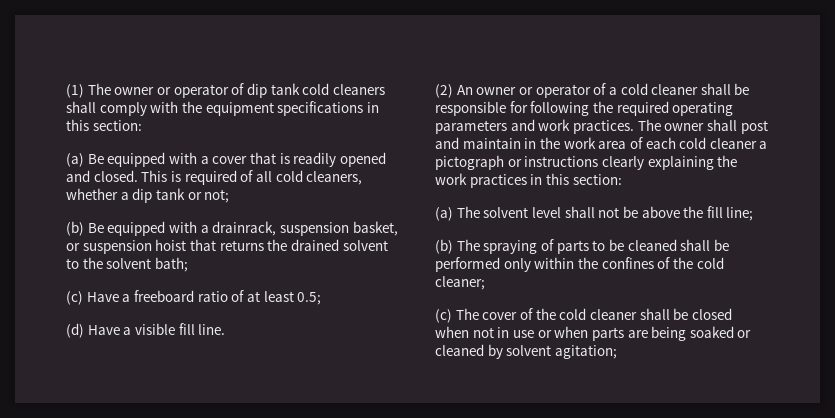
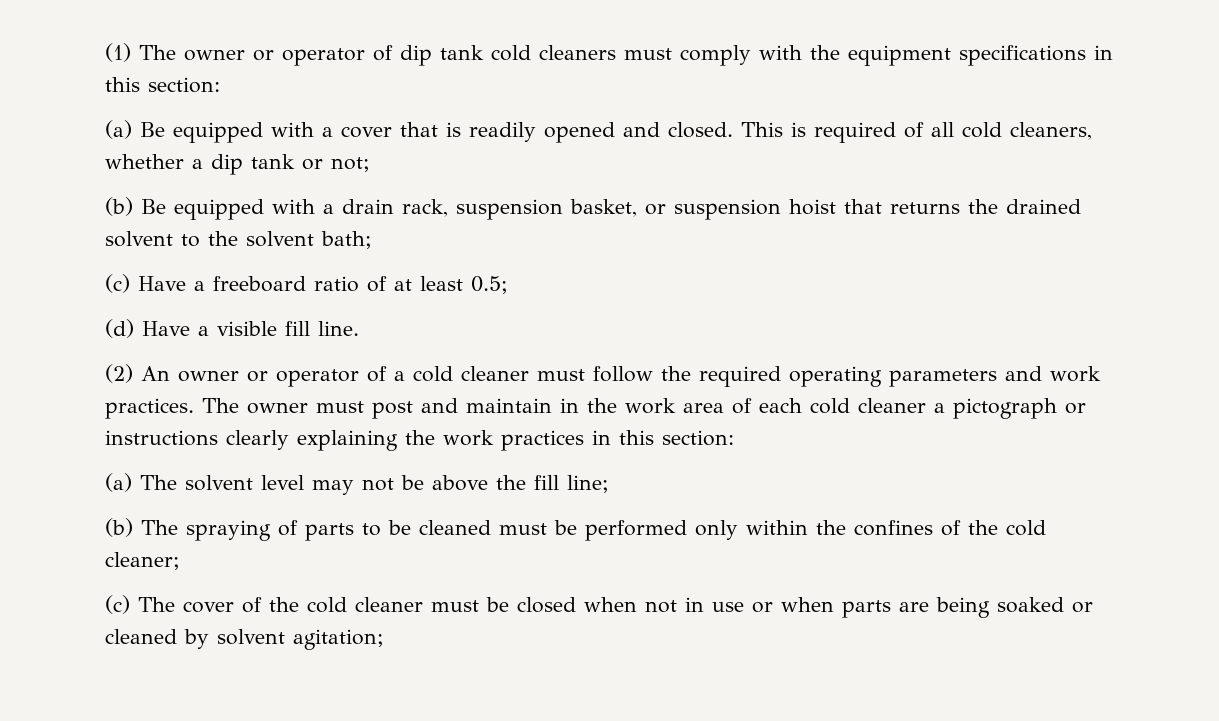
[66,101,96,113] shall -> [624,48,672,60] must
[212,221,277,236] drainrack, -> [342,199,448,217] drain rack,
[700,83,750,95] [435,101,590,116] shall be responsible for following -> [537,366,653,382] must follow
[706,119,737,131] shall -> [316,401,364,413] must
[564,206,595,218] shall -> [312,480,354,495] may
[680,239,711,251] shall -> [499,523,547,535] must
[639,308,670,320] shall -> [431,600,479,612] must

